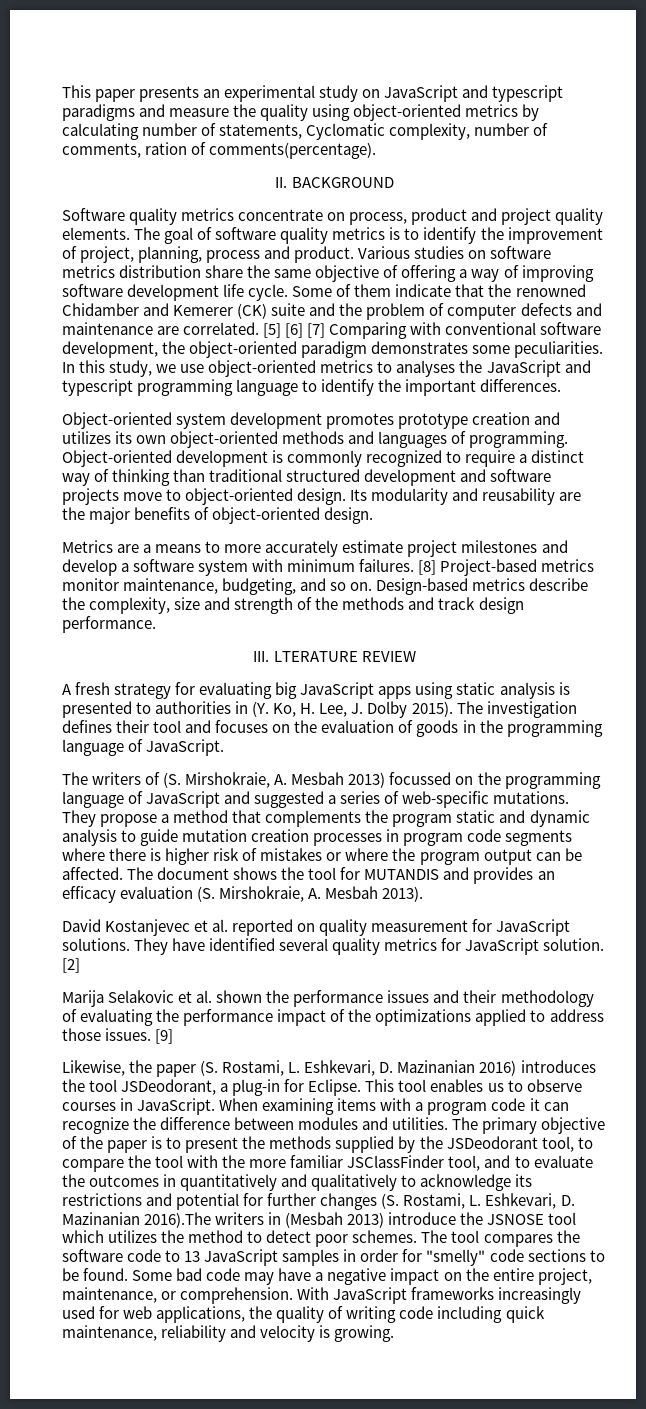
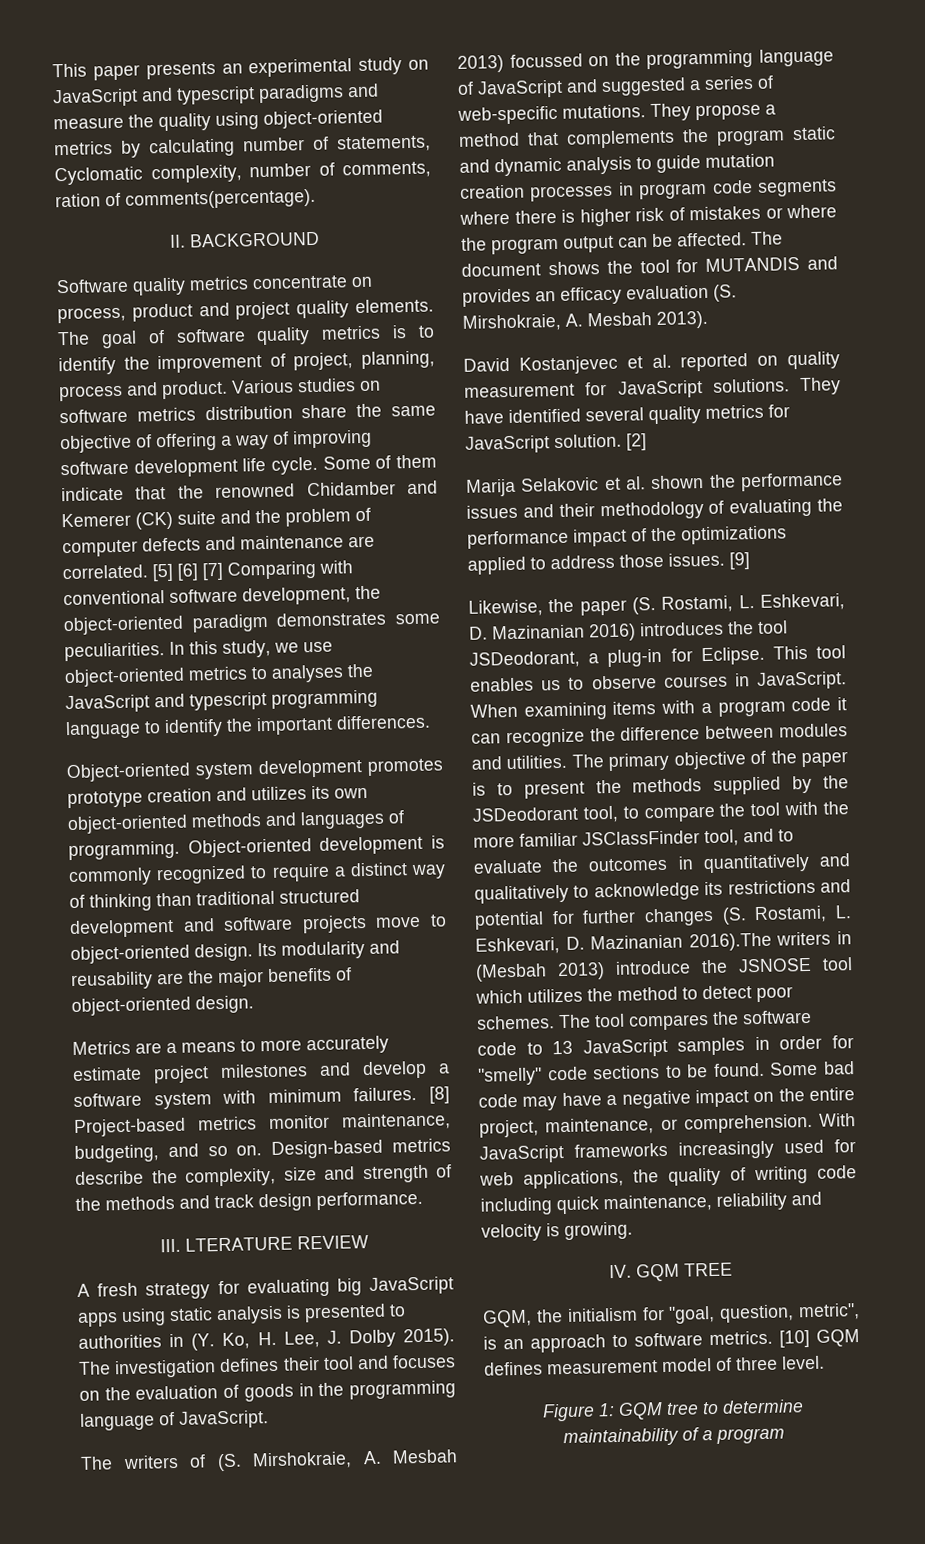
(395, 1333) none -> [608,1262,733,1282] [483,1303,860,1328] [483,1329,860,1353] [484,1355,825,1376] [542,1399,804,1422] [562,1427,785,1448] // IV. GQM TREE // GQM, the initialism for "goal, question, metric", is an approach to software metrics. [10] GQM defines measurement model of three level. // Figure 1: GQM tree to determine maintainability of a program

